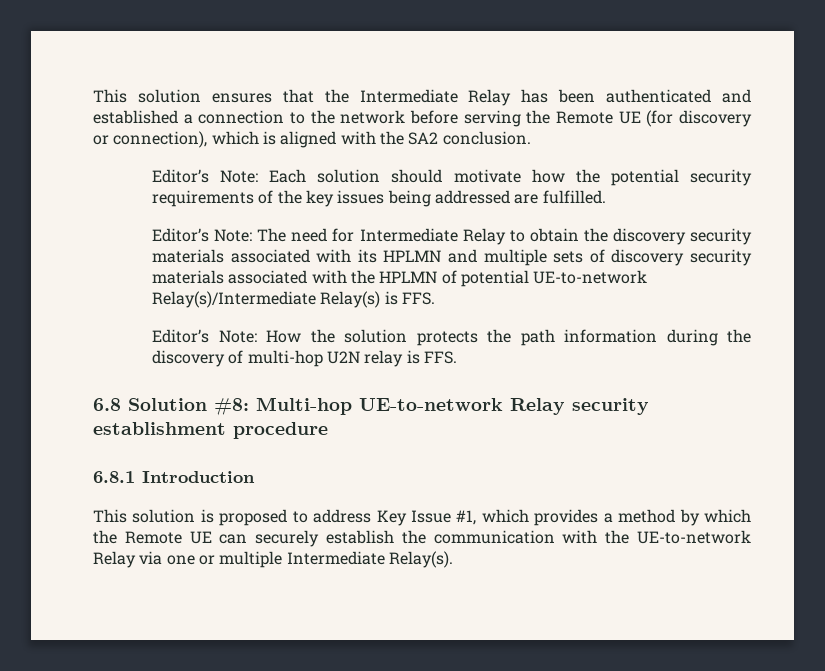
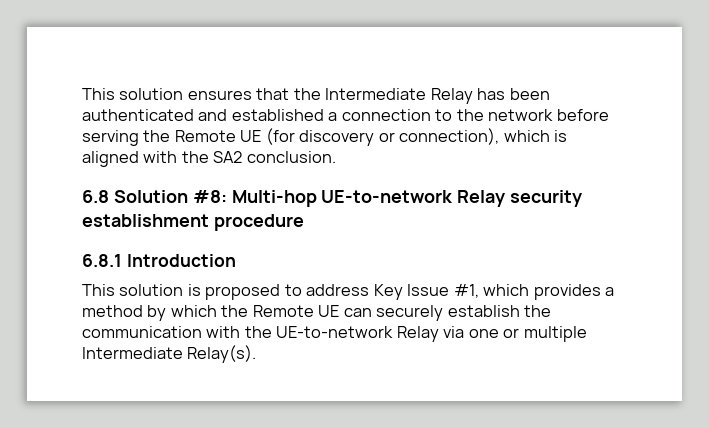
[152,169,752,186] [152,190,606,207] [152,228,752,245] [152,249,753,266] [152,270,648,287] [152,291,436,308] [152,329,751,346] [152,350,458,367] // Editor’s Note: Each solution should motivate how the potential security requirements of the key issues being addressed are fulfilled. // Editor’s Note: The need for Intermediate Relay to obtain the discovery security materials associated with its HPLMN and multiple sets of discovery security materials associated with the HPLMN of potential UE-to-network Relay(s)/Intermediate Relay(s) is FFS. // Editor’s Note: How the solution protects the path information during the discovery of multi-hop U2N relay is FFS. -> (336, 157) none

